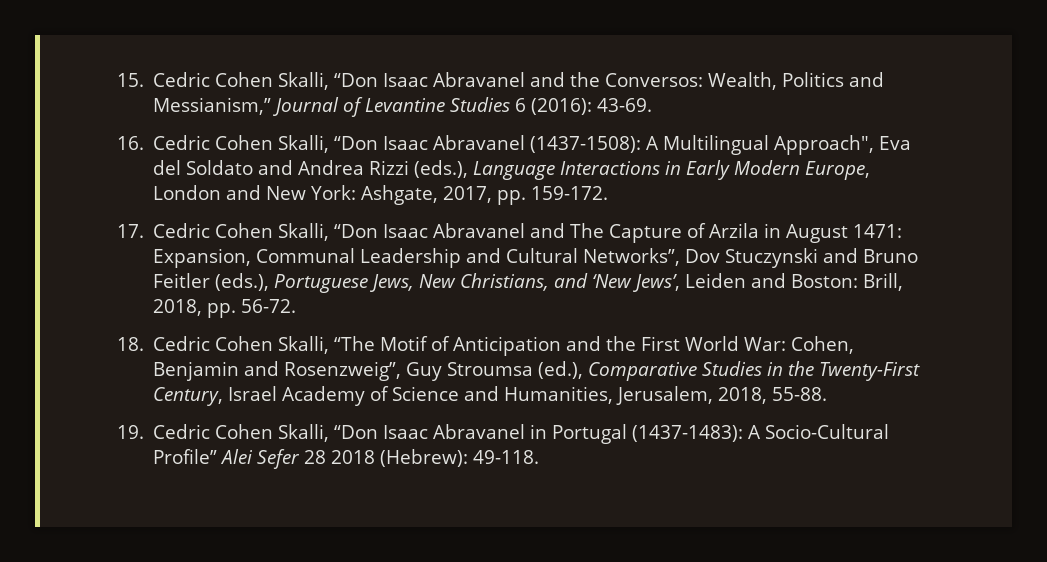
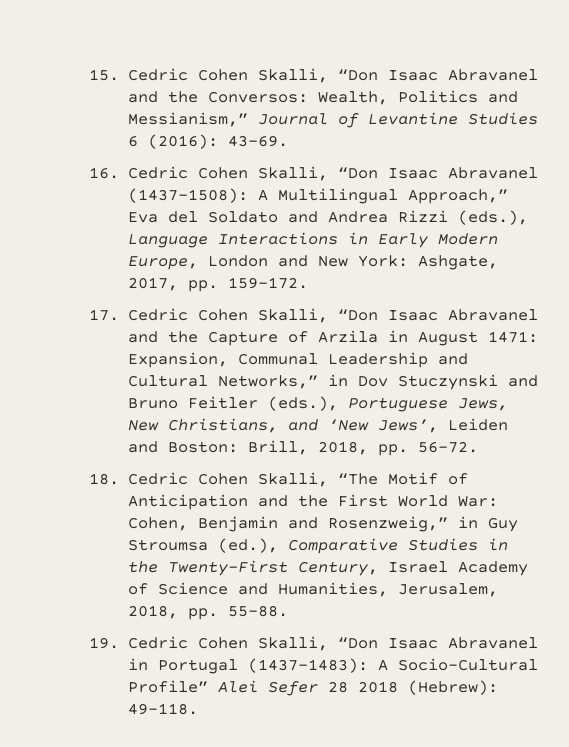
[774,135,875,155] Approach", -> [407,189,508,204] Approach,”
[570,223,605,238] The -> [167,331,198,343] the
[583,248,681,266] Networks”, -> [217,374,348,389] Networks,” in
[284,361,402,381] Rosenzweig”, -> [327,516,478,532] Rosenzweig,” in
(768, 395) none -> [187,608,218,620] pp.

